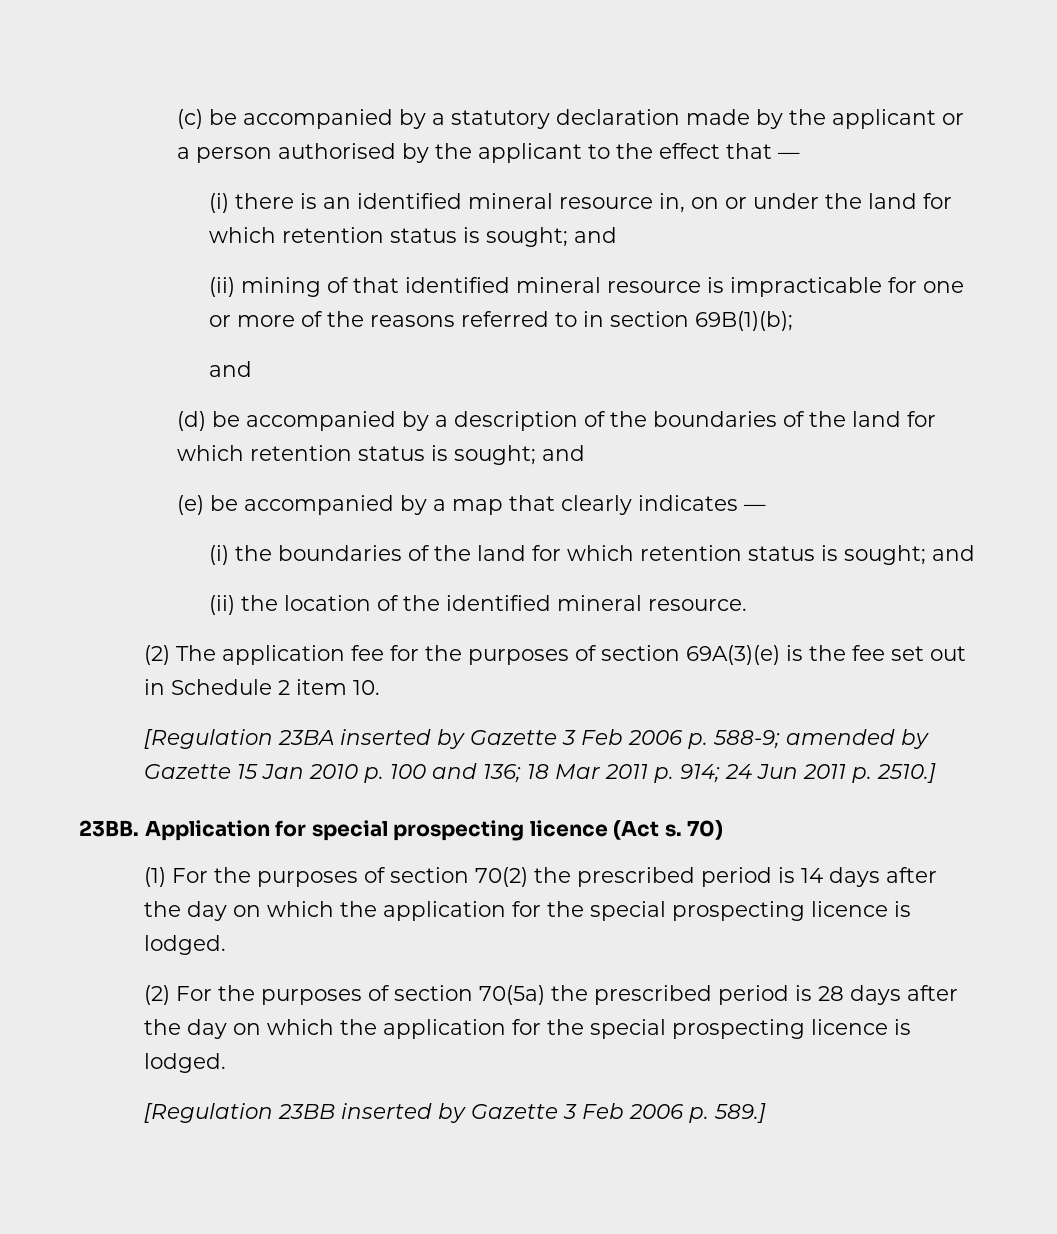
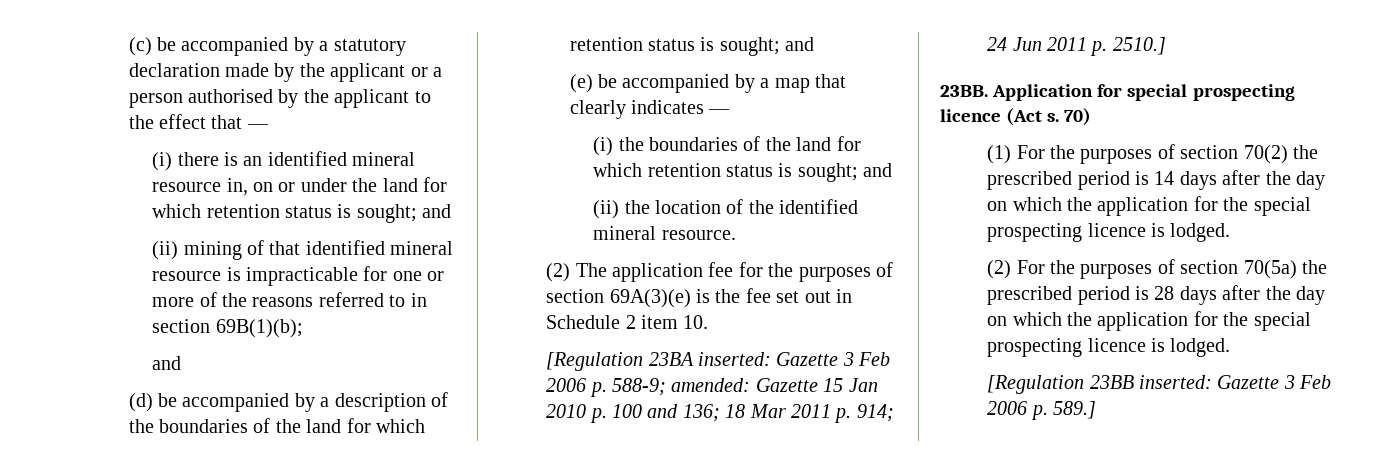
[340,729,466,749] inserted by -> [697,352,771,366] inserted:
[786,729,930,749] amended by -> [671,378,751,392] amended:
[341,1103,467,1123] inserted by -> [1138,375,1212,389] inserted:

